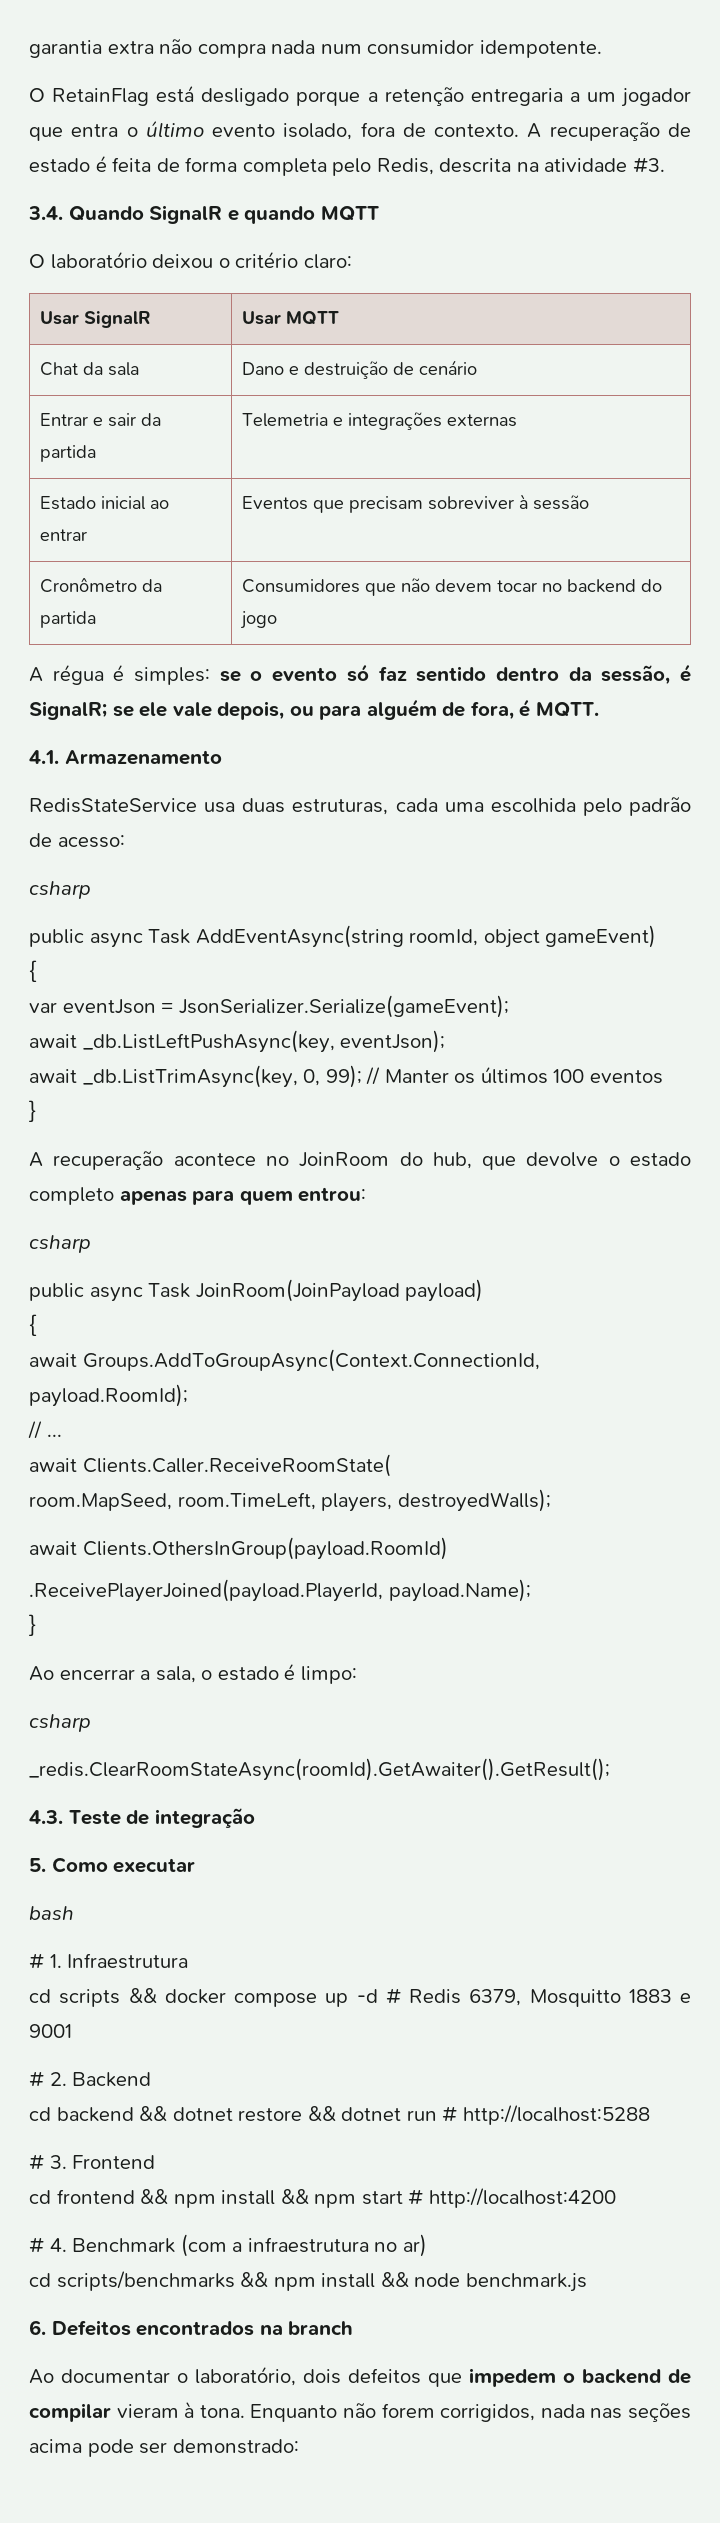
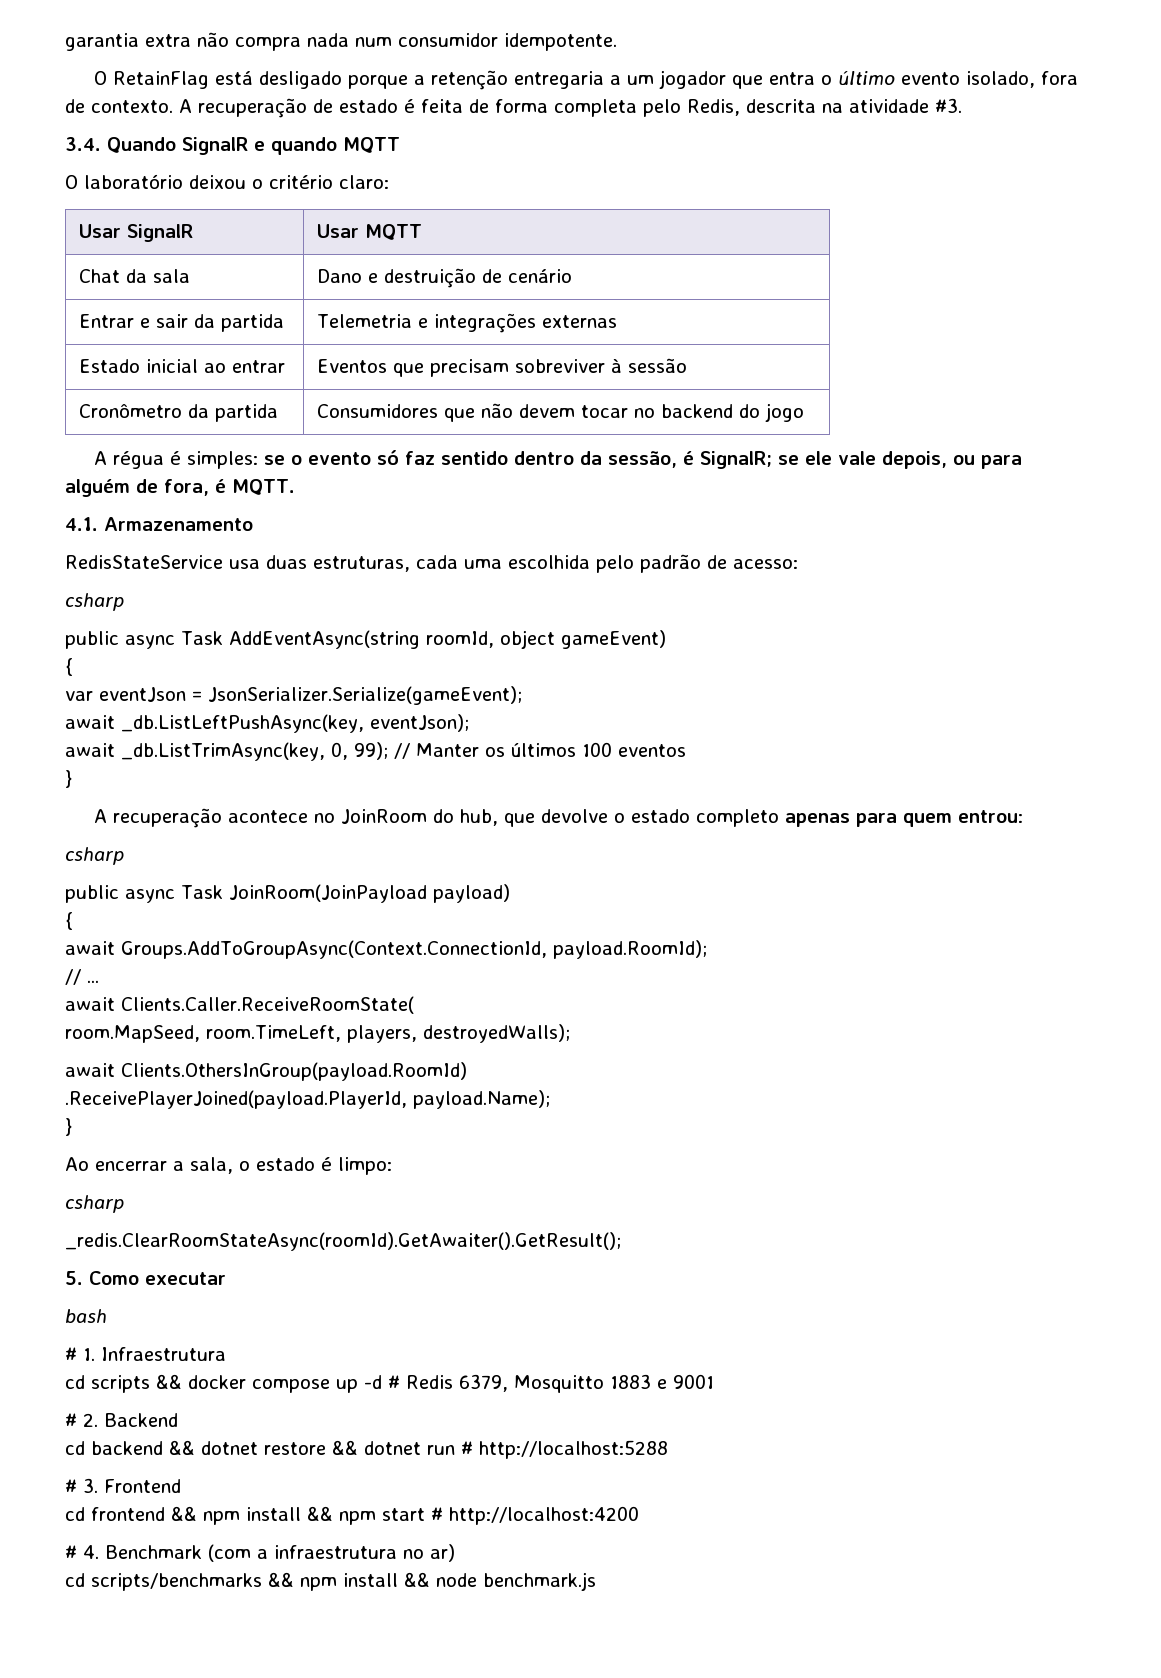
[29,1808,255,1828] // 4.3. Teste de integração -> (621, 1241) none
[29,2320,354,2336] [29,2366,691,2387] [29,2401,692,2422] [29,2439,299,2457] // 6. Defeitos encontrados na branch // Ao documentar o laboratório, dois defeitos que impedem o backend de compilar vieram à tona. Enquanto não forem corrigidos, nada nas seções acima pode ser demonstrado: -> (596, 1581) none

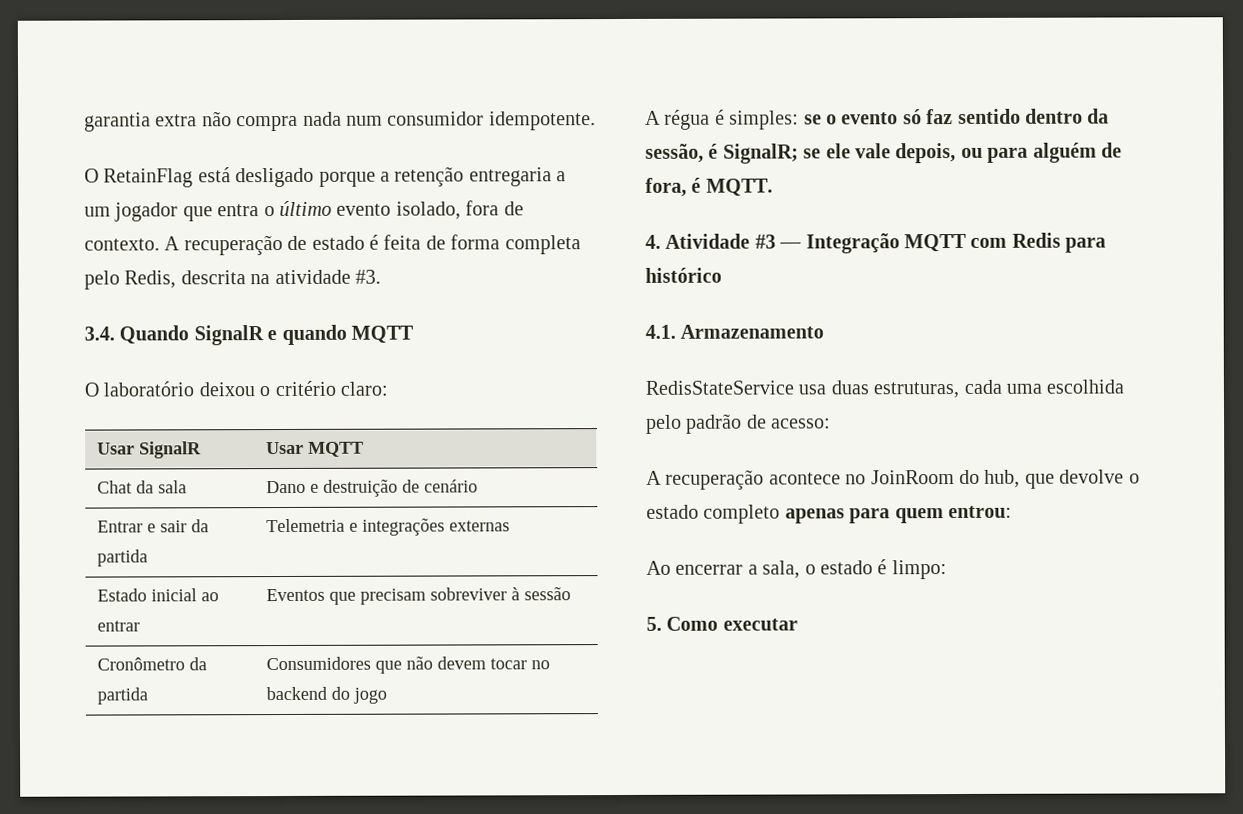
(295, 487) none -> [645,232,1107,254] [645,267,722,283] // 4. Atividade #3 — Integração MQTT com Redis para histórico
[65,593,124,611] [65,630,666,649] [65,658,73,676] [65,686,522,705] [65,714,469,733] [65,742,686,761] [65,770,72,788] // csharp // public async Task AddEventAsync(string roomId, object gameEvent) // { // var eventJson = JsonSerializer.Serialize(gameEvent); // await _db.ListLeftPushAsync(key, eventJson); // await _db.ListTrimAsync(key, 0, 99); // Manter os últimos 100 eventos // } -> (832, 423) none
[65,847,124,865] [65,884,510,903] [65,912,73,930] [65,940,707,959] [65,969,99,985] [65,996,414,1014] [65,1024,570,1043] [65,1062,467,1081] [65,1090,550,1109] [65,1118,72,1136] // csharp // public async Task JoinRoom(JoinPayload payload) // { // await Groups.AddToGroupAsync(Context.ConnectionId, payload.RoomId); // // ... // await Clients.Caller.ReceiveRoomState( // room.MapSeed, room.TimeLeft, players, destroyedWalls); // await Clients.OthersInGroup(payload.RoomId) // .ReceivePlayerJoined(payload.PlayerId, payload.Name); // } -> (1012, 512) none
[65,1195,124,1213] [65,1232,621,1251] // csharp // _redis.ClearRoomStateAsync(roomId).GetAwaiter().GetResult(); -> (947, 570) none
[65,1309,107,1323] [65,1347,226,1361] [65,1374,714,1393] [65,1413,178,1427] [65,1440,668,1459] [65,1478,181,1493] [65,1506,639,1525] [65,1544,455,1562] [65,1572,596,1591] // bash // # 1. Infraestrutura // cd scripts && docker compose up -d # Redis 6379, Mosquitto 1883 e 9001 // # 2. Backend // cd backend && dotnet restore && dotnet run # http://localhost:5288 // # 3. Frontend // cd frontend && npm install && npm start # http://localhost:4200 // # 4. Benchmark (com a infraestrutura no ar) // cd scripts/benchmarks && npm install && node benchmark.js -> (798, 624) none

